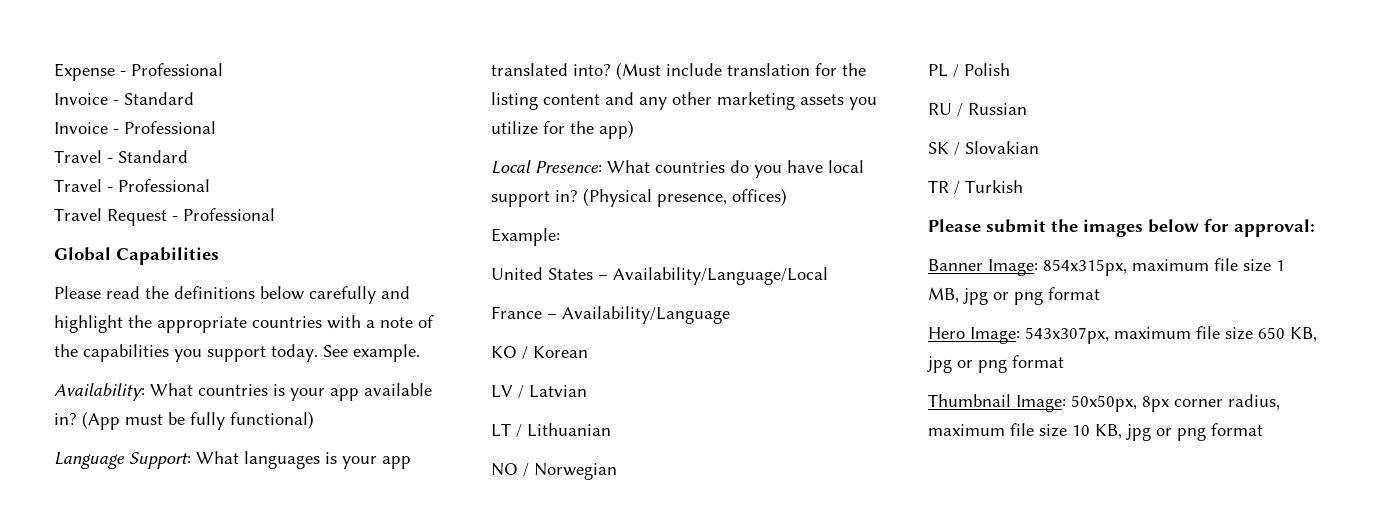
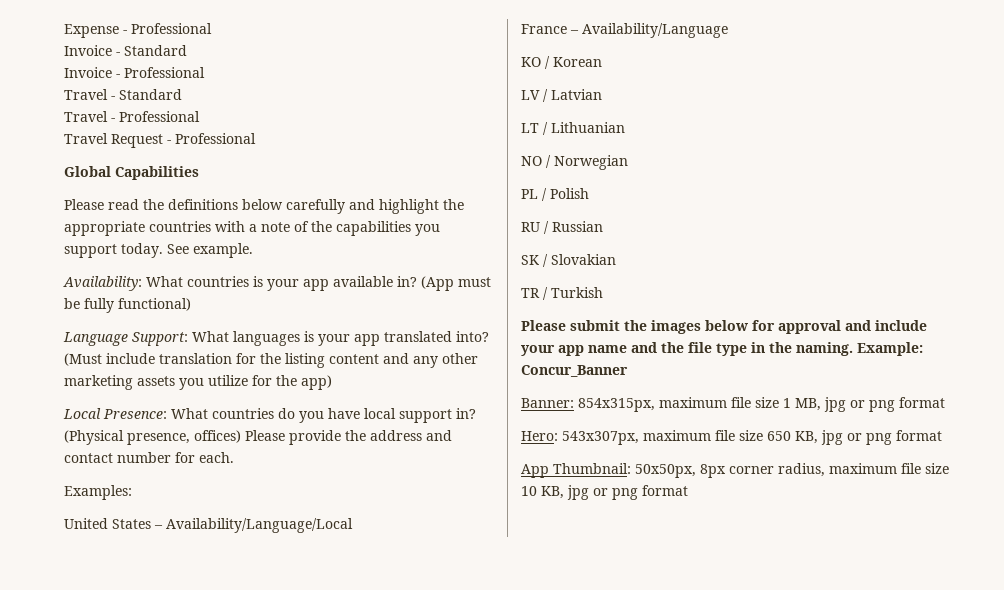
[491,228,560,246] // Example: -> [245,430,452,445] [64,452,234,463] [64,485,132,500] Please provide the address and contact number for each. // Examples:
[1234,219,1315,237] [928,259,1038,276] approval: // Banner Image: -> [778,320,927,334] [521,342,923,356] [521,365,628,377] [521,398,574,408] approval and include your app name and the file type in the naming. Example: Concur_Banner // Banner:
[928,327,1020,344] Hero Image: -> [521,431,558,441] Hero:
[928,394,1066,412] Thumbnail Image: -> [521,463,631,478] App Thumbnail:

